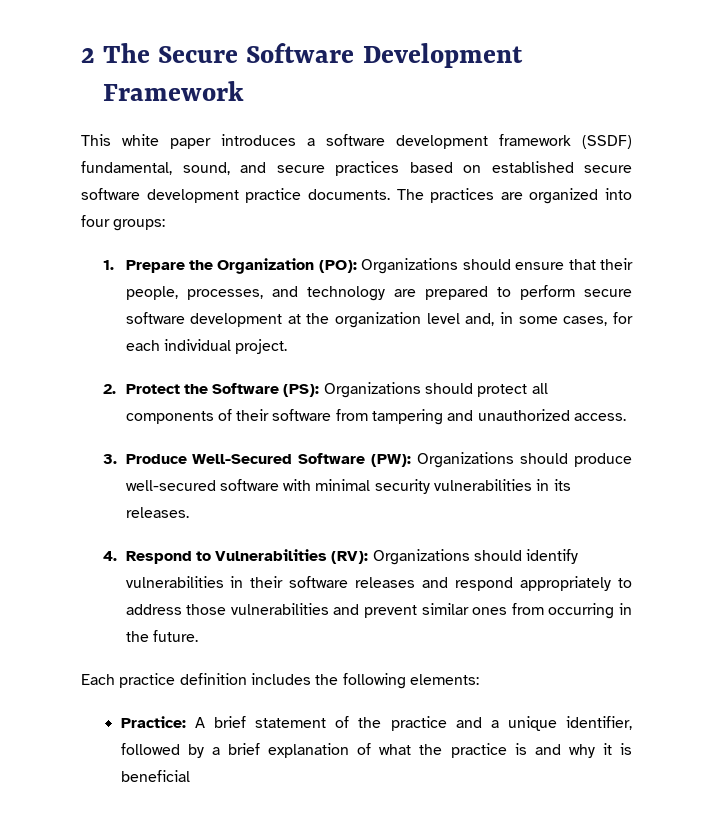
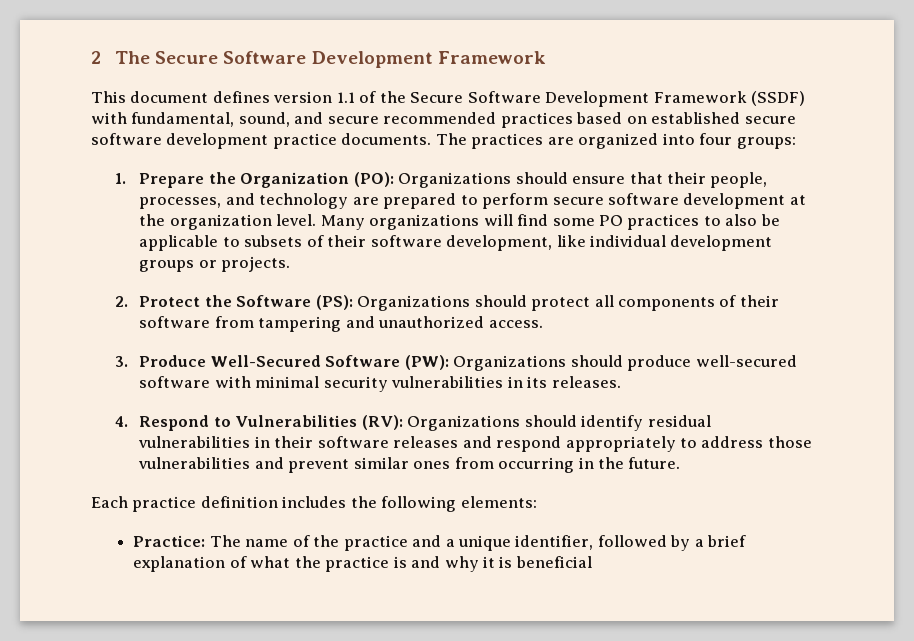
[122,134,632,149] white paper introduces a software development framework (SSDF) -> [130,91,806,107] [91,112,127,124] document defines version 1.1 of the Secure Software Development Framework (SSDF) with
(325, 169) none -> [383,112,497,124] recommended
[426,312,633,326] [125,339,288,354] level and, in some cases, for each individual project. -> [276,214,780,230] [139,235,773,251] [139,256,291,272] level. Many organizations will find some PO practices to also be applicable to subsets of their software development, like individual development groups or projects.
(579, 556) none -> [647,415,711,427] residual
[194,716,327,728] A brief statement -> [209,535,289,547] The name

